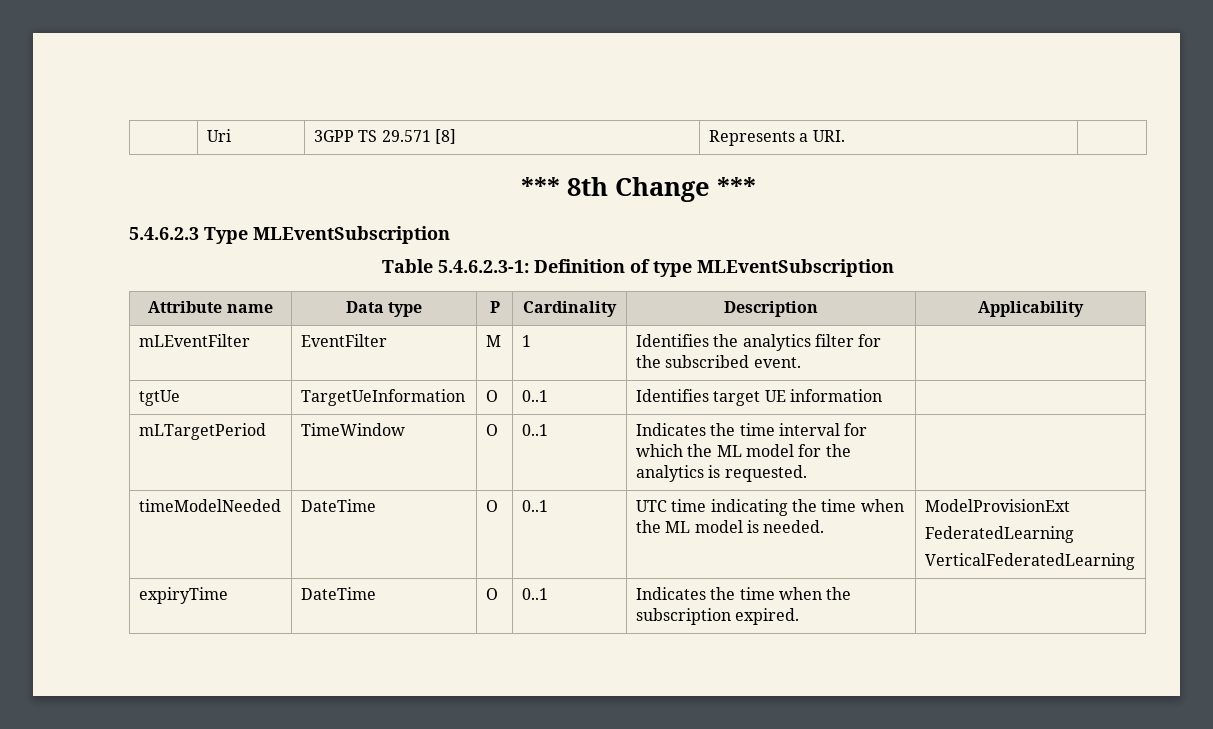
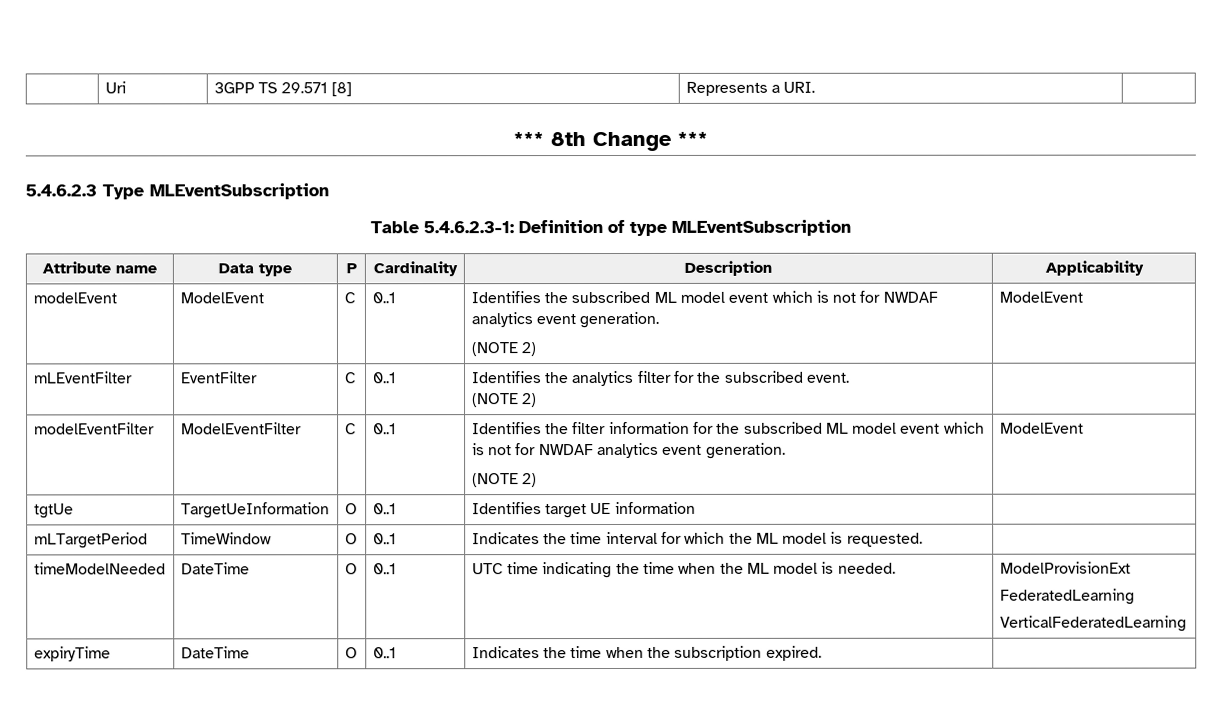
(1084, 309) none -> [32,292,117,304] [179,292,264,304] [343,292,356,304] [371,292,395,304] [470,290,938,304] [470,311,660,329] [470,342,536,357] [998,291,1083,303] // modelEvent | ModelEvent | C | 0..1 | Identifies the subscribed ML model event which is not for NWDAF analytics event generation. // (NOTE 2) | ModelEvent
[485,335,501,347] [521,335,531,347] M | 1 -> [344,372,357,384] [372,372,396,384] C | 0..1
(801, 362) | -> [471,393,537,408] [33,422,155,435] [180,422,302,435] [344,423,357,435] [372,423,396,435] [471,421,985,435] [471,442,786,459] [471,473,537,488] [999,422,1084,434] // (NOTE 2) | // modelEventFilter | ModelEventFilter | C | 0..1 | Identifies the filter information for the subscribed ML model event which is not for NWDAF analytics event generation. // (NOTE 2) | ModelEvent
[798,444,851,457] [635,465,704,482] for the analytics -> (828, 538) none

